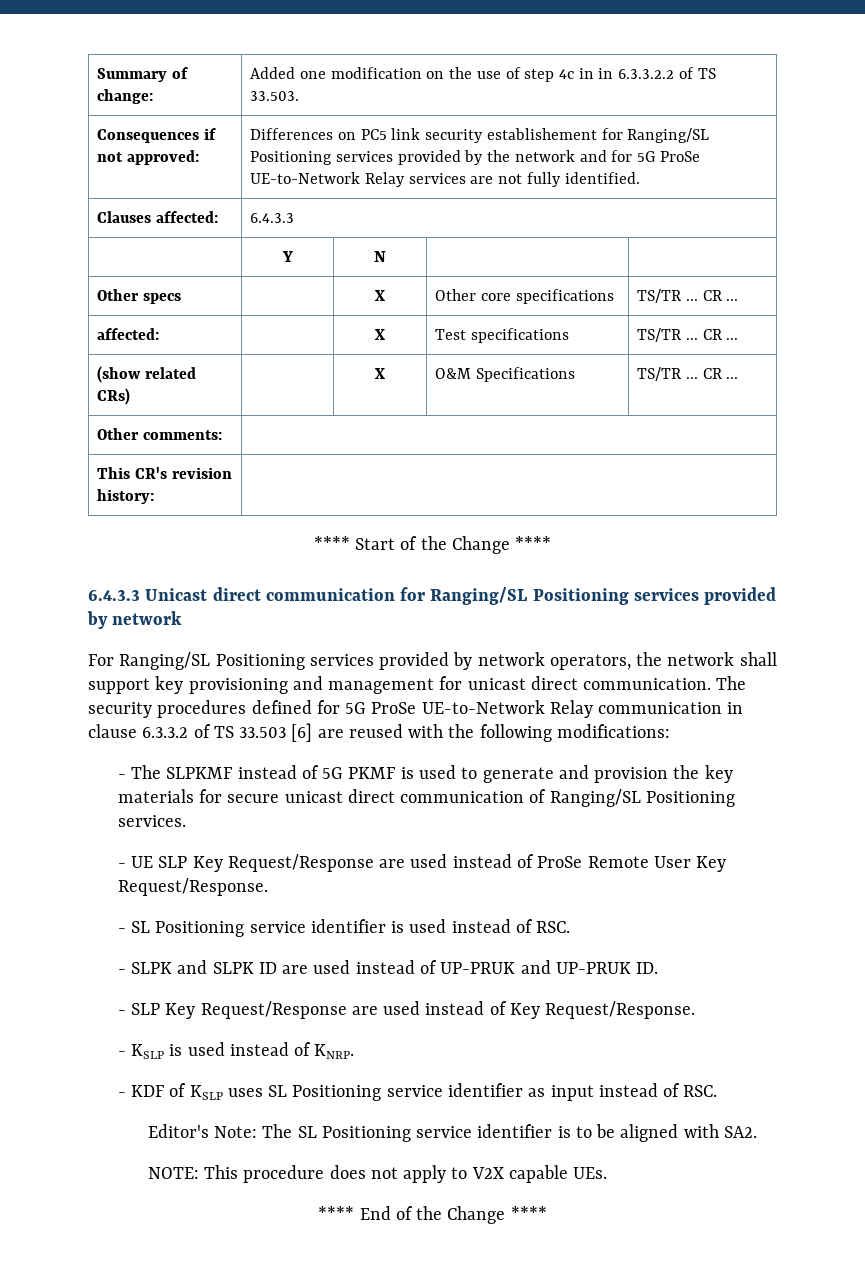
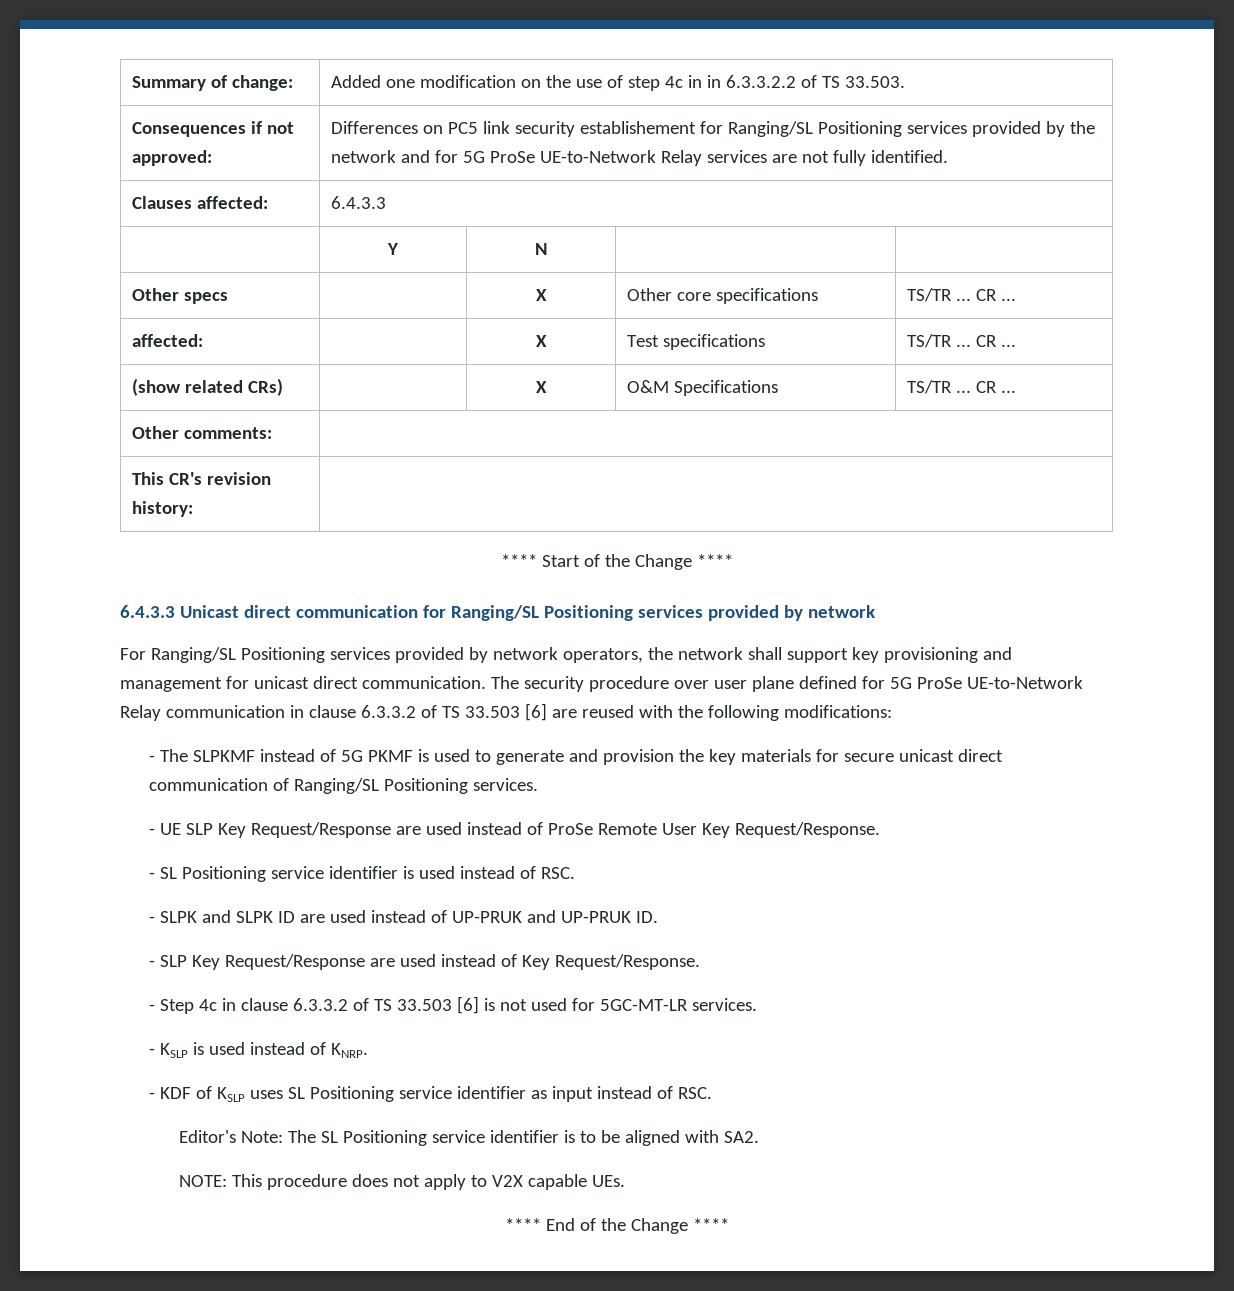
[157,700,247,718] procedures -> [588,676,794,692] procedure over user plane
(696, 1010) none -> [149,996,758,1014] // - Step 4c in clause 6.3.3.2 of TS 33.503 [6] is not used for 5GC-MT-LR services.

